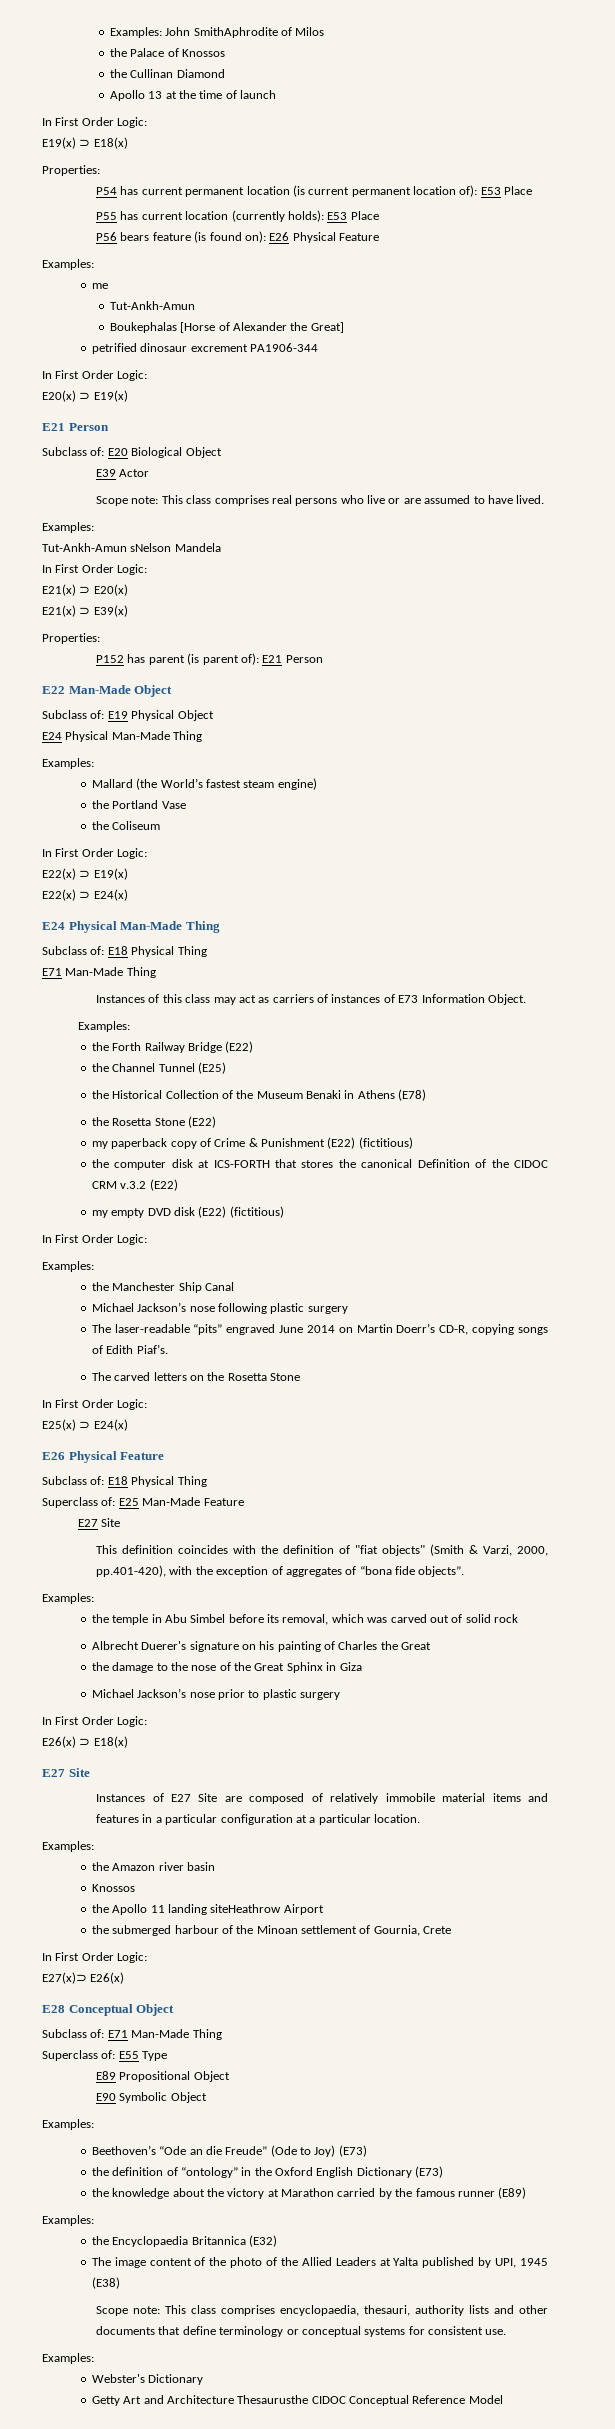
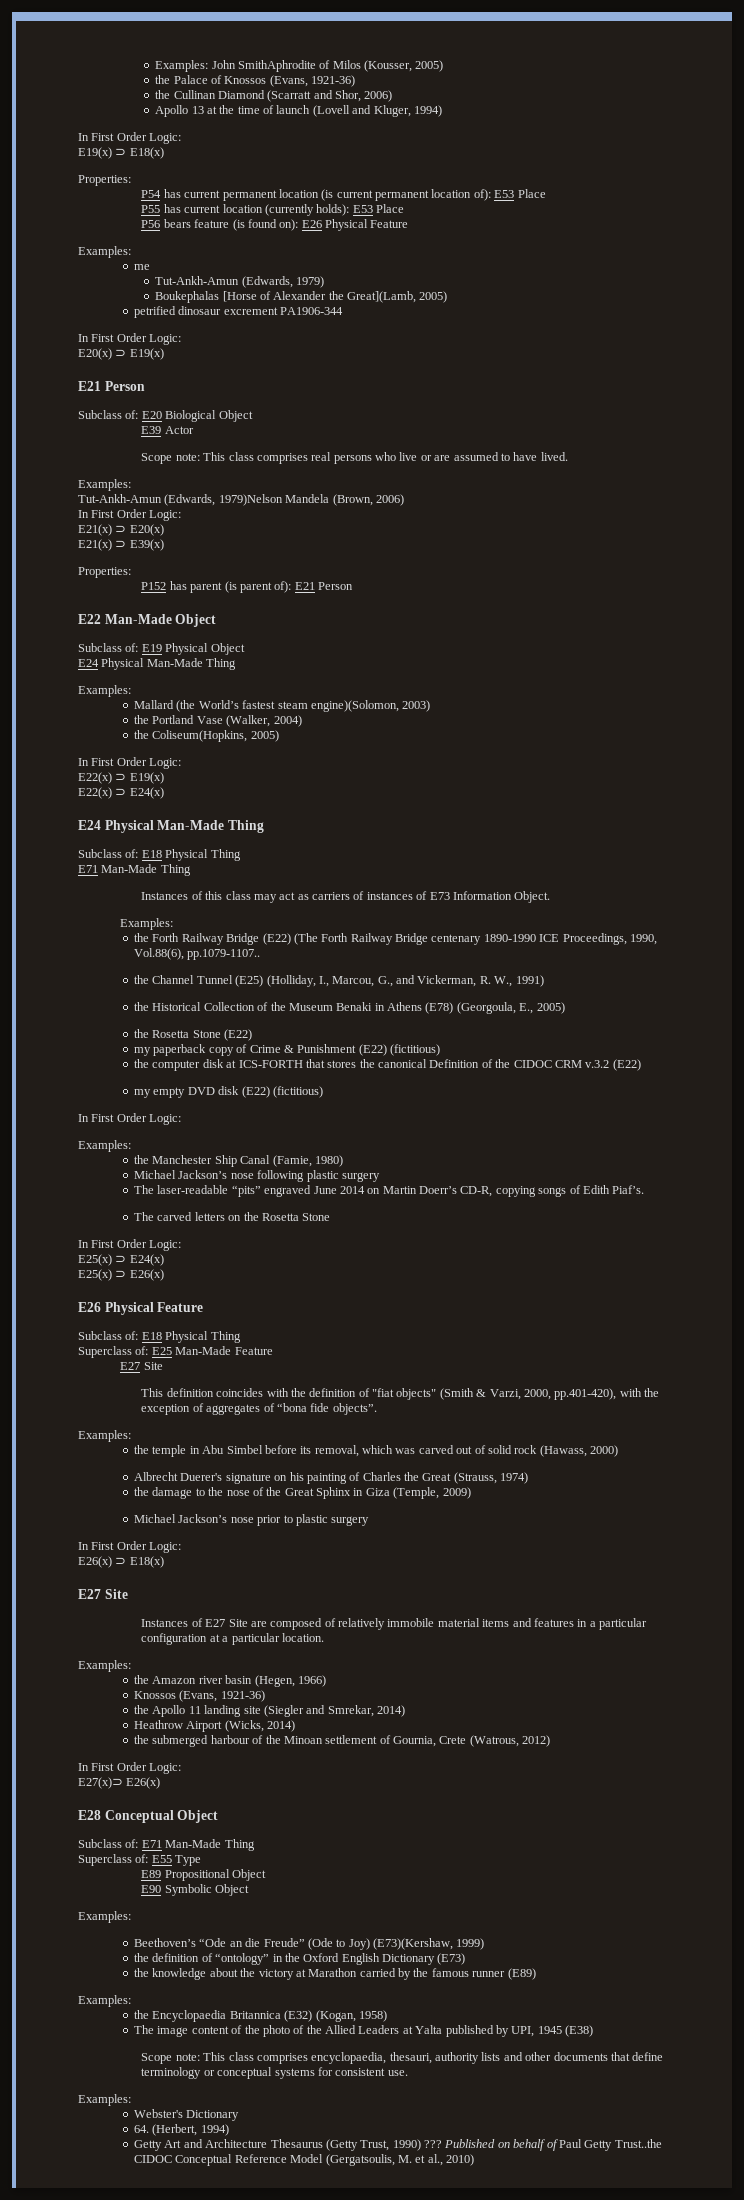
(325, 31) none -> [364,60,444,72] (Kousser, 2005)
(225, 53) none -> [269,75,356,87] (Evans, 1921-36)
(225, 73) none -> [267,90,393,102] (Scarratt and Shor, 2006)
(277, 94) none -> [312,105,442,117] (Lovell and Kluger, 1994)
(195, 305) none -> [241,276,324,288] (Edwards, 1979)
[310,322,344,333] Great] -> [347,291,448,303] Great](Lamb, 2005)
[130,543,172,552] sNelson -> [164,494,283,506] (Edwards, 1979)Nelson
(221, 547) none -> [332,494,404,506] (Brown, 2006)
[277,778,317,790] engine) -> [310,700,431,712] engine)(Solomon, 2003)
[91,821,161,830] // the Coliseum -> [226,715,302,727] [134,730,279,742] (Walker, 2004) // the Coliseum(Hopkins, 2005)
[91,1062,226,1074] // the Channel Tunnel (E25) -> [293,933,657,945] [134,948,261,960] [134,975,544,987] (The Forth Railway Bridge centenary 1890-1990 ICE Proceedings, 1990, Vol.88(6), pp.1079-1107.. // the Channel Tunnel (E25) (Holliday, I., Marcou, G., and Vickerman, R. W., 1991)
(427, 1095) none -> [456,1002,565,1014] (Georgoula, E., 2005)
(234, 1286) none -> [272,1155,343,1167] (Famie, 1980)
(128, 1425) none -> [78,1269,164,1281] // E25(x) ⊃ E26(x)
(519, 1618) none -> [539,1445,619,1457] (Hawass, 2000)
(432, 1646) none -> [453,1472,529,1484] (Strauss, 1974)
(362, 1666) none -> [393,1487,471,1499] (Temple, 2009)
[91,1884,135,1892] // Knossos -> [254,1675,326,1687] [134,1690,265,1702] (Hegen, 1966) // Knossos (Evans, 1921-36)
[210,1904,282,1913] siteHeathrow -> [243,1705,406,1717] [134,1720,184,1729] site (Siegler and Smrekar, 2014) // Heathrow
(324, 1909) none -> [224,1720,296,1732] (Wicks, 2014)
(452, 1930) none -> [469,1735,551,1747] (Watrous, 2012)
[338,2145,367,2157] (E73) -> [373,1938,485,1950] (E73)(Kershaw, 1999)
(277, 2241) none -> [315,2010,387,2022] (Kogan, 1958)
(204, 2379) none -> [134,2124,229,2136] // 64. (Herbert, 1994)
[237,2395,503,2406] Thesaurusthe CIDOC Conceptual Reference Model -> [270,2139,662,2151] [134,2154,475,2166] Thesaurus (Getty Trust, 1990) ??? Published on behalf of Paul Getty Trust..the CIDOC Conceptual Reference Model (Gergatsoulis, M. et al., 2010)

